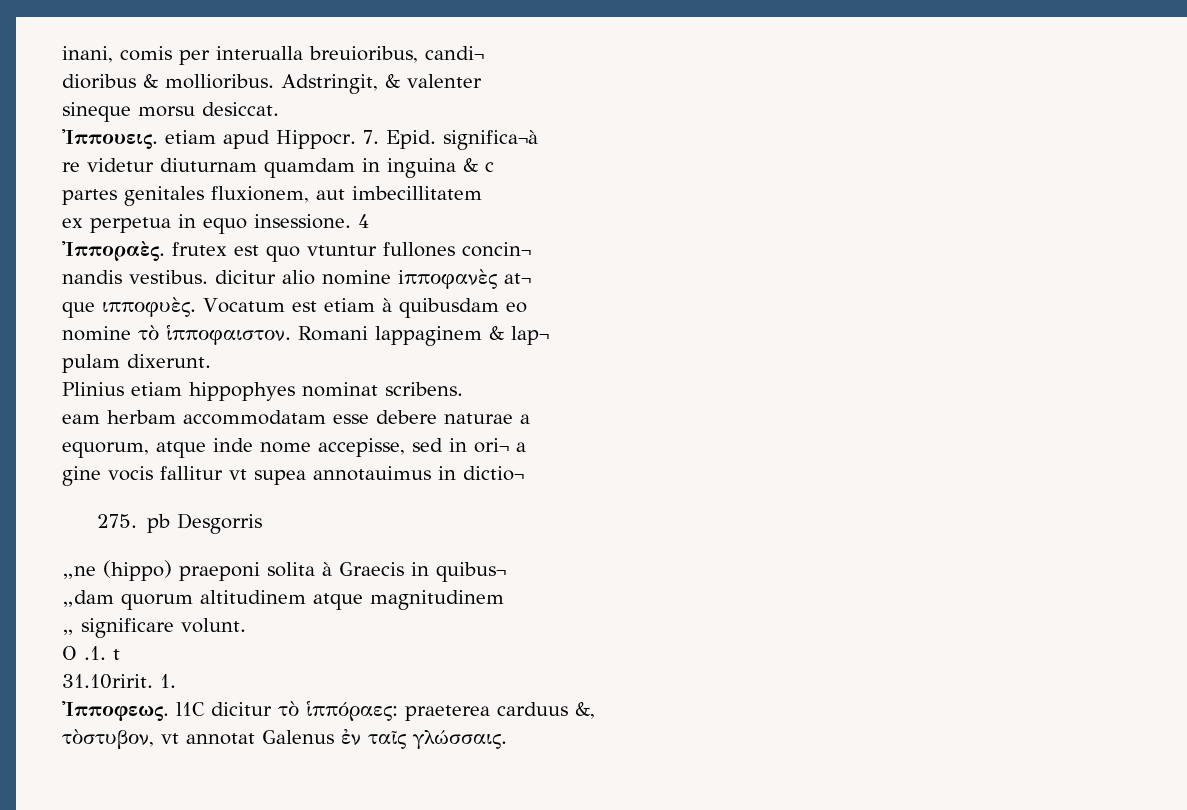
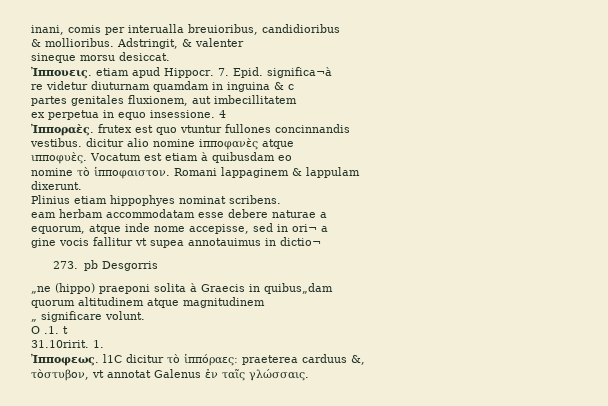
[425,46,484,60] [62,74,136,89] candi¬ // dioribus -> [262,24,340,33] candidioribus //
[462,242,531,257] [62,270,122,284] concin¬ // nandis -> [275,124,350,133] concinnandis //
[504,273,531,284] [62,301,95,318] at¬ // que -> [262,139,294,149] atque //
[511,326,549,345] [62,354,120,373] lap¬ // pulam -> [306,167,360,178] lappulam //
[97,514,138,528] 275. -> [52,261,78,269] 273.
[436,562,506,582] [62,590,114,607] quibus¬ // „dam -> [264,283,333,294] quibus„dam //

